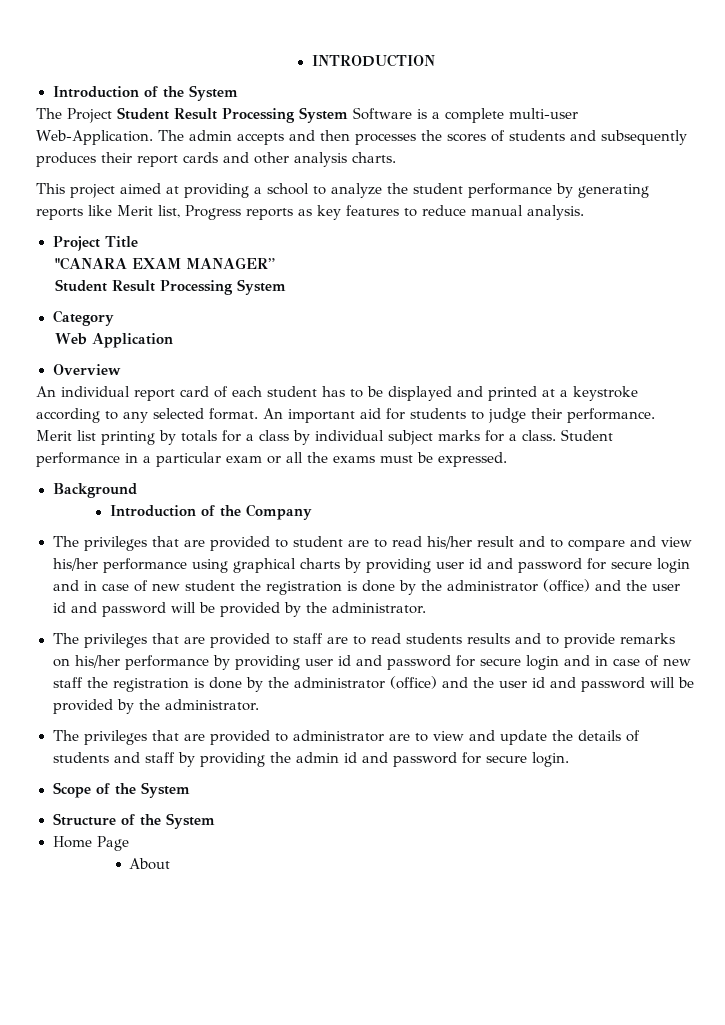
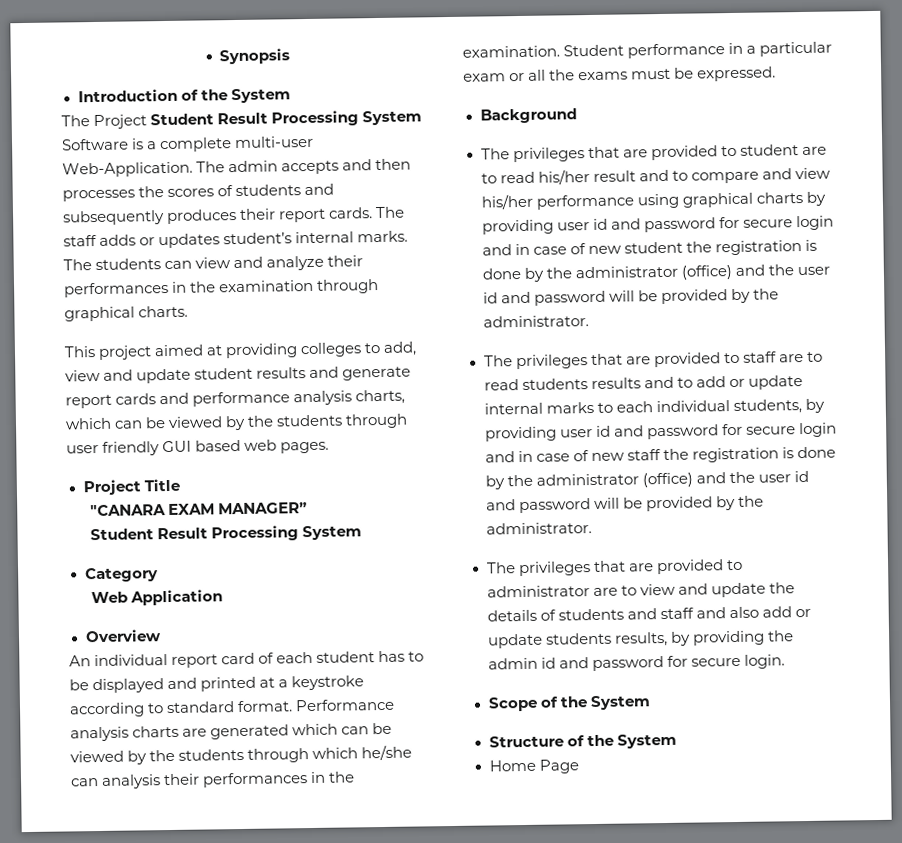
[311,54,435,67] INTRODUCTION -> [219,48,291,65] Synopsis
[183,152,347,167] cards and other analysis -> [328,206,406,219] [63,230,409,249] [63,255,364,271] [64,279,380,298] [64,306,135,322] cards. The staff adds or updates student’s internal marks. The students can view and analyze their performances in the examination through graphical
[254,183,649,198] [36,205,584,220] a school to analyze the student performance by generating reports like Merit list, Progress reports as key features to reduce manual analysis. -> [300,341,418,358] [65,366,412,384] [65,389,406,409] [65,413,409,431] [66,439,330,456] colleges to add, view and update student results and generate report cards and performance analysis charts, which can be viewed by the students through user friendly GUI based web pages.
[123,408,655,423] [36,430,556,445] any selected format. An important aid for students to judge their performance. Merit list printing by totals for a class by individual subject marks for a class. -> [166,698,396,714] [70,722,393,742] [70,744,413,765] [71,771,356,789] [462,45,560,58] standard format. Performance analysis charts are generated which can be viewed by the students through which he/she can analysis their performances in the examination.
[109,504,312,520] // Introduction of the Company -> (577, 116) none
[563,633,675,648] [52,655,209,670] provide remarks on his/her performance -> [695,375,803,390] [483,399,802,415] add or update internal marks to each individual students,
(175, 757) none -> [695,606,811,619] [487,631,668,649] and also add or update students results,
[129,858,171,870] // About -> (579, 766) none

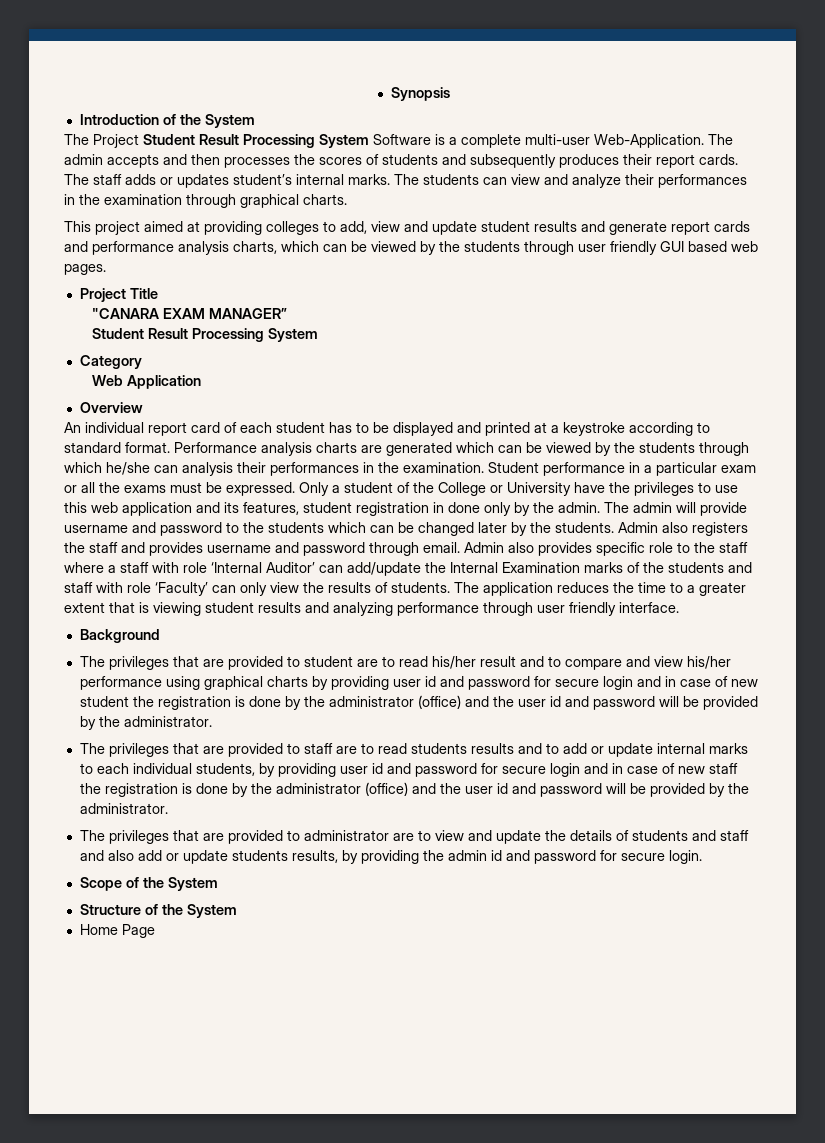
(777, 74) none -> [299,482,738,496] [64,502,747,516] [64,522,748,536] [64,542,748,556] [64,562,752,576] [64,582,746,596] [64,602,679,616] Only a student of the College or University have the privileges to use this web application and its features, student registration in done only by the admin. The admin will provide username and password to the students which can be changed later by the students. Admin also registers the staff and provides username and password through email. Admin also provides specific role to the staff where a staff with role ‘Internal Auditor’ can add/update the Internal Examination marks of the students and staff with role ‘Faculty’ can only view the results of students. The application reduces the time to a greater extent that is viewing student results and analyzing performance through user friendly interface.

